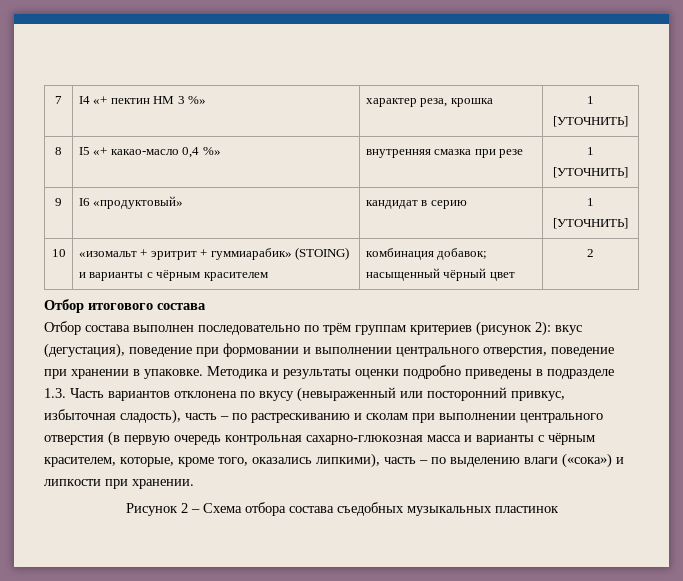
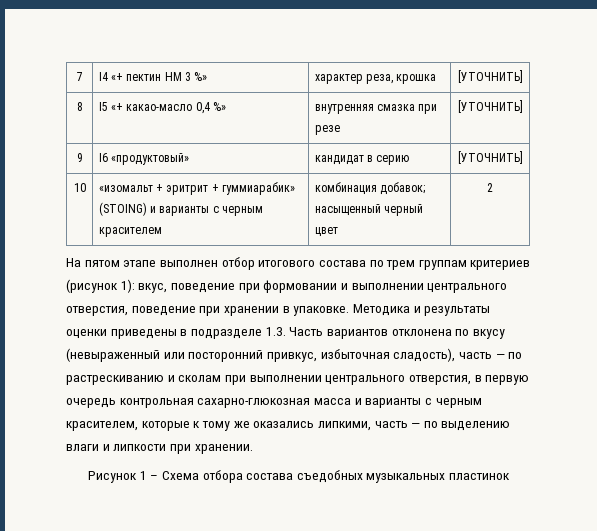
[587,96,594,104] 1 -> (437, 79) none
[587,147,594,155] 1 -> (340, 130) none
[587,198,594,206] 1 -> (410, 160) none
[156,270,201,281] чёрным -> [221,206,263,216] черным
[443,268,487,281] чёрный -> [384,204,424,216] черный
[44,299,206,313] [44,321,582,336] [44,343,125,358] Отбор итогового состава // Отбор состава выполнен последовательно по трём группам критериев (рисунок 2): вкус (дегустация), -> [66,257,531,270] [66,279,168,293] На пятом этапе выполнен отбор итогового состава по трем группам критериев (рисунок 1): вкус,
[403,365,461,379] подробно -> (107, 334) none
[220,416,229,420] – -> [495,354,505,359] —
[44,431,120,446] отверстия (в -> [408,375,482,385] отверстия, в
[548,433,595,445] [44,453,428,468] чёрным красителем, которые, кроме того, оказались липкими), часть – -> [435,398,482,408] [66,421,421,431] черным красителем, которые к тому же оказались липкими, часть —
[562,453,612,468] («сока») -> (99, 447) none
[180,503,188,513] 2 -> [139,471,147,480] 1

